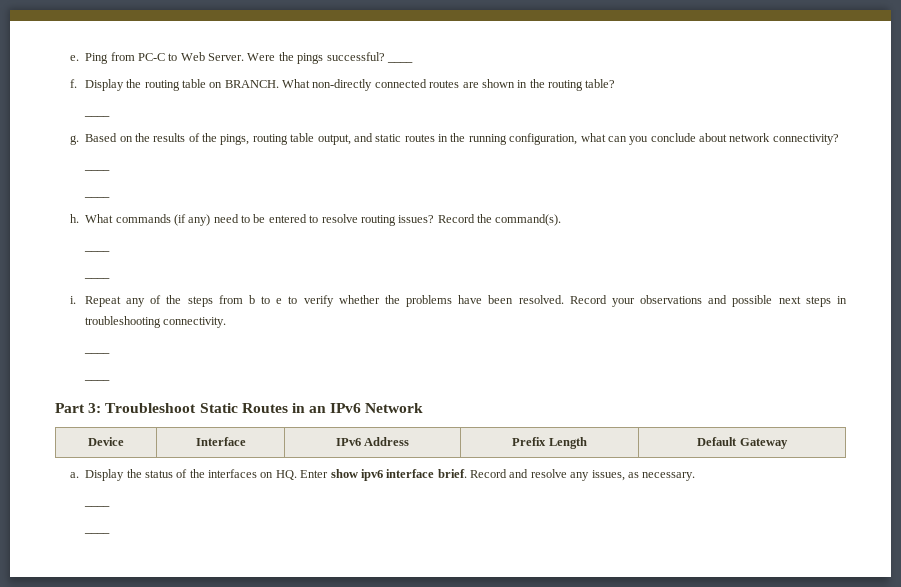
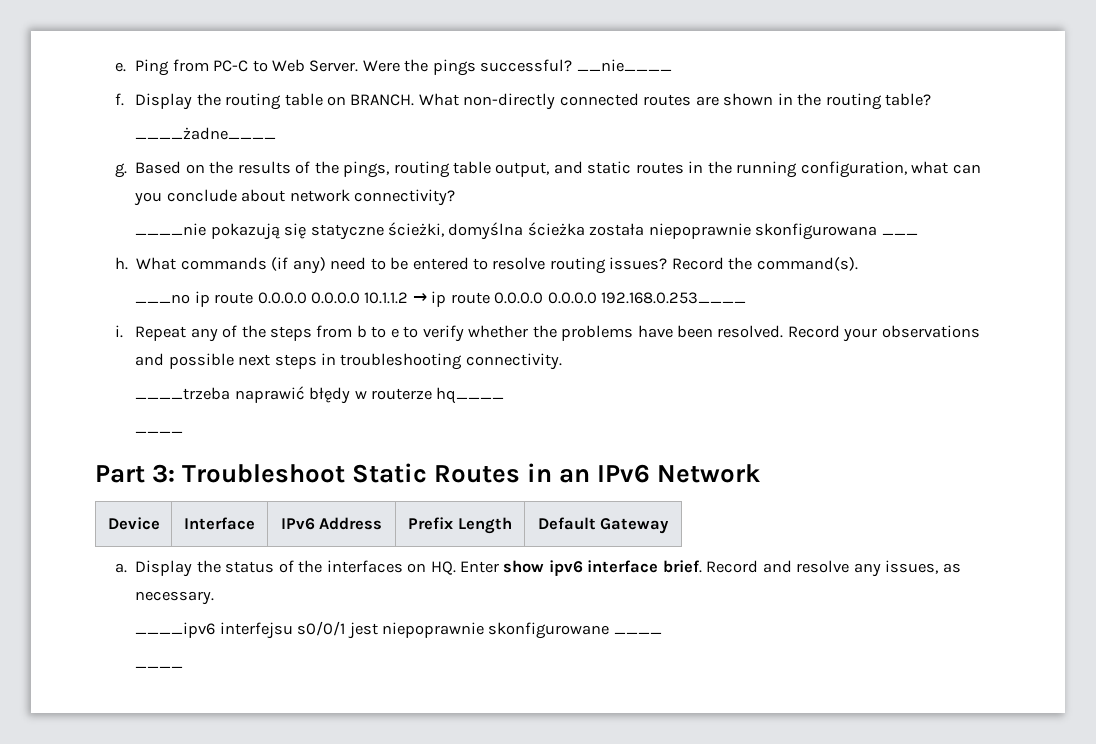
[386,61,413,63] ____ -> [576,59,672,72] __nie____
[83,115,110,117] ____ -> [135,127,277,140] ____żadne____
[83,169,110,171] [83,196,110,198] ____ // ____ -> [135,222,918,240] ____nie pokazują się statyczne ścieżki, domyślna ścieżka została niepoprawnie skonfigurowana ___
[83,250,110,252] [83,277,110,279] ____ // ____ -> [135,291,747,307] ___no ip route 0.0.0.0 0.0.0.0 10.1.1.2 → ip route 0.0.0.0 0.0.0.0 192.168.0.253____
[83,352,110,354] ____ -> [135,386,505,404] ____trzeba naprawić błędy w routerze hq____
(696, 476) none -> [135,621,610,639] ____ipv6 interfejsu s0/0/1 jest niepoprawnie skonfigurowane

